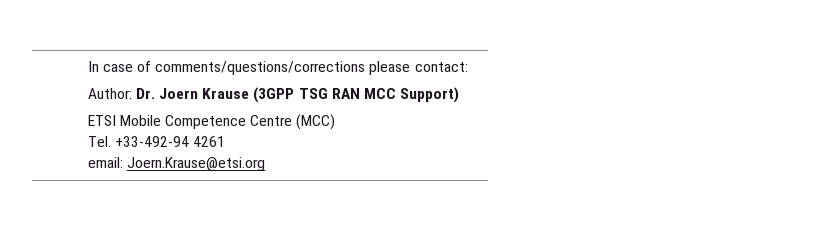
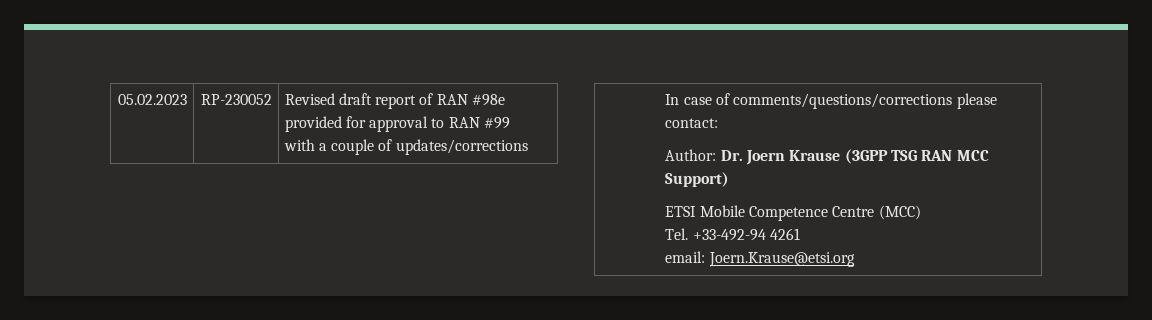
(87, 66) none -> [117,94,187,105] [200,94,272,105] [284,93,506,109] [284,116,511,132] [283,139,528,155] 05.02.2023 | RP-230052 | Revised draft report of RAN #98e provided for approval to RAN #99 // with a couple of updates/corrections //

